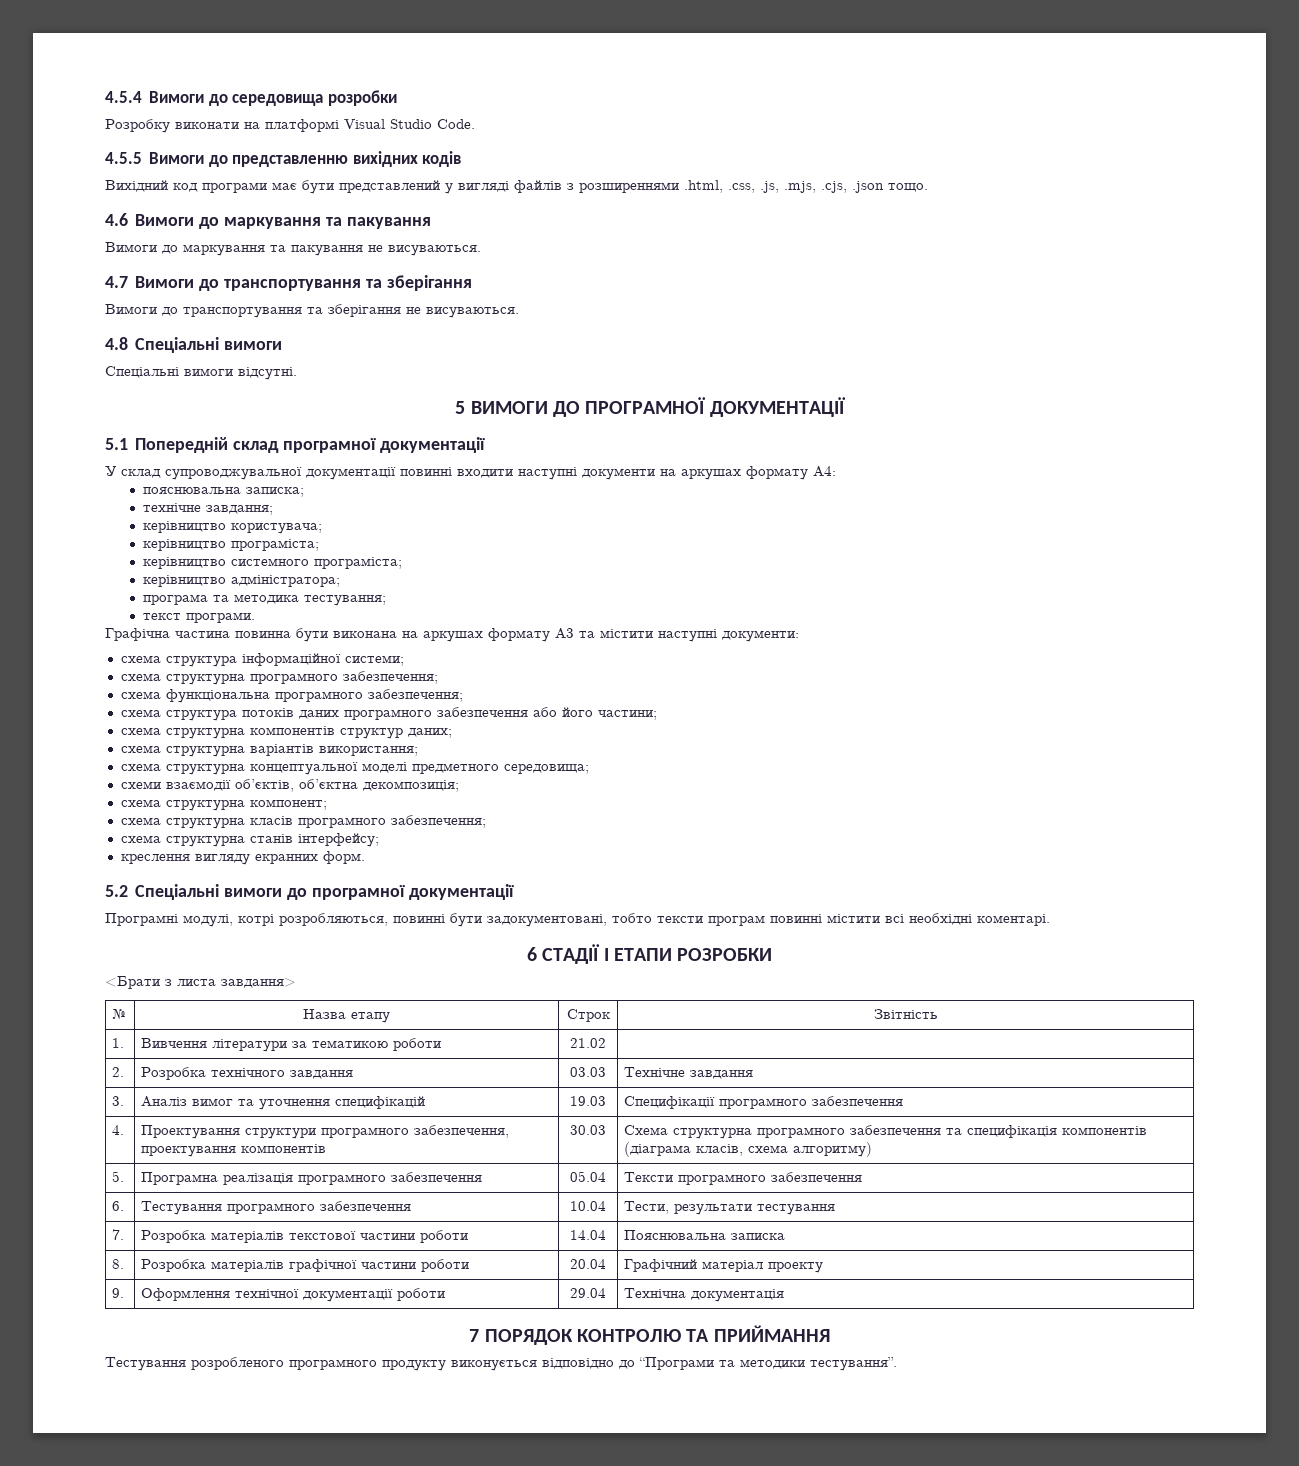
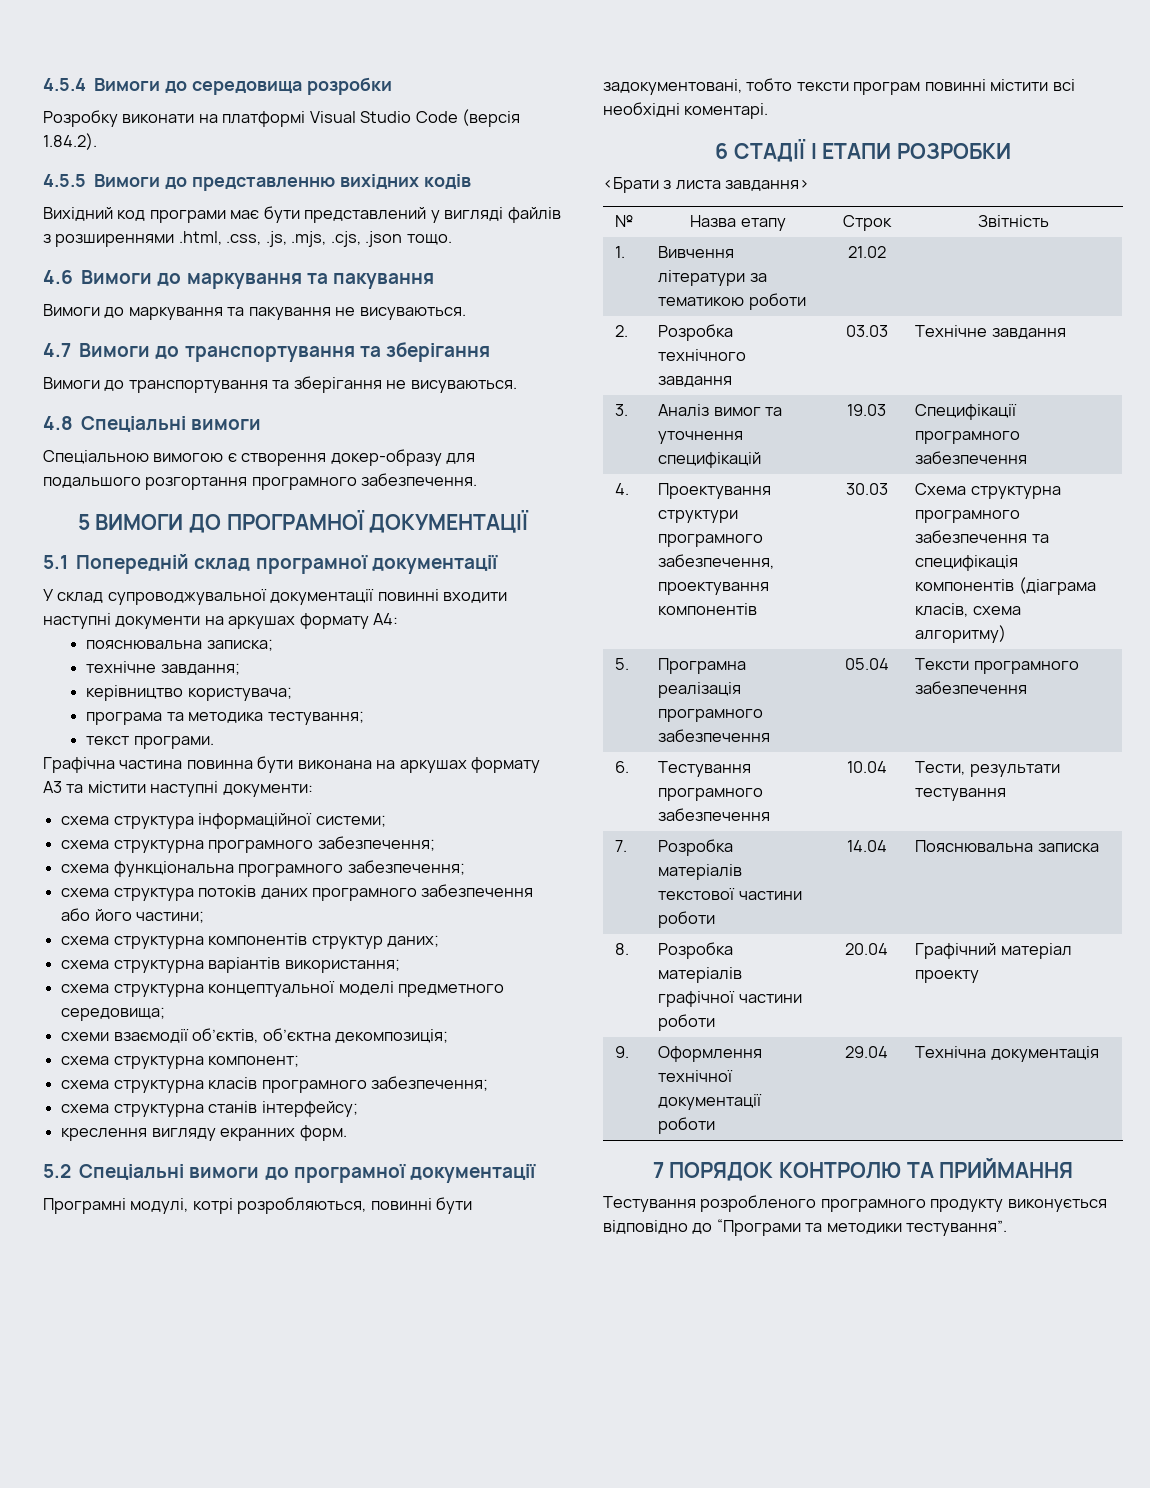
[437,119,475,129] Code. -> [415,109,521,127] [43,133,97,150] Code (версія 1.84.2).
[105,366,297,380] Спеціальні вимоги відсутні. -> [43,449,476,466] [43,473,478,490] Спеціальною вимогою є створення докер-образу для подальшого розгортання програмного забезпечення.
[143,539,320,551] [143,557,403,569] [143,575,341,587] // керівництво програміста; // керівництво системного програміста; // керівництво адміністратора; -> (292, 694) none

